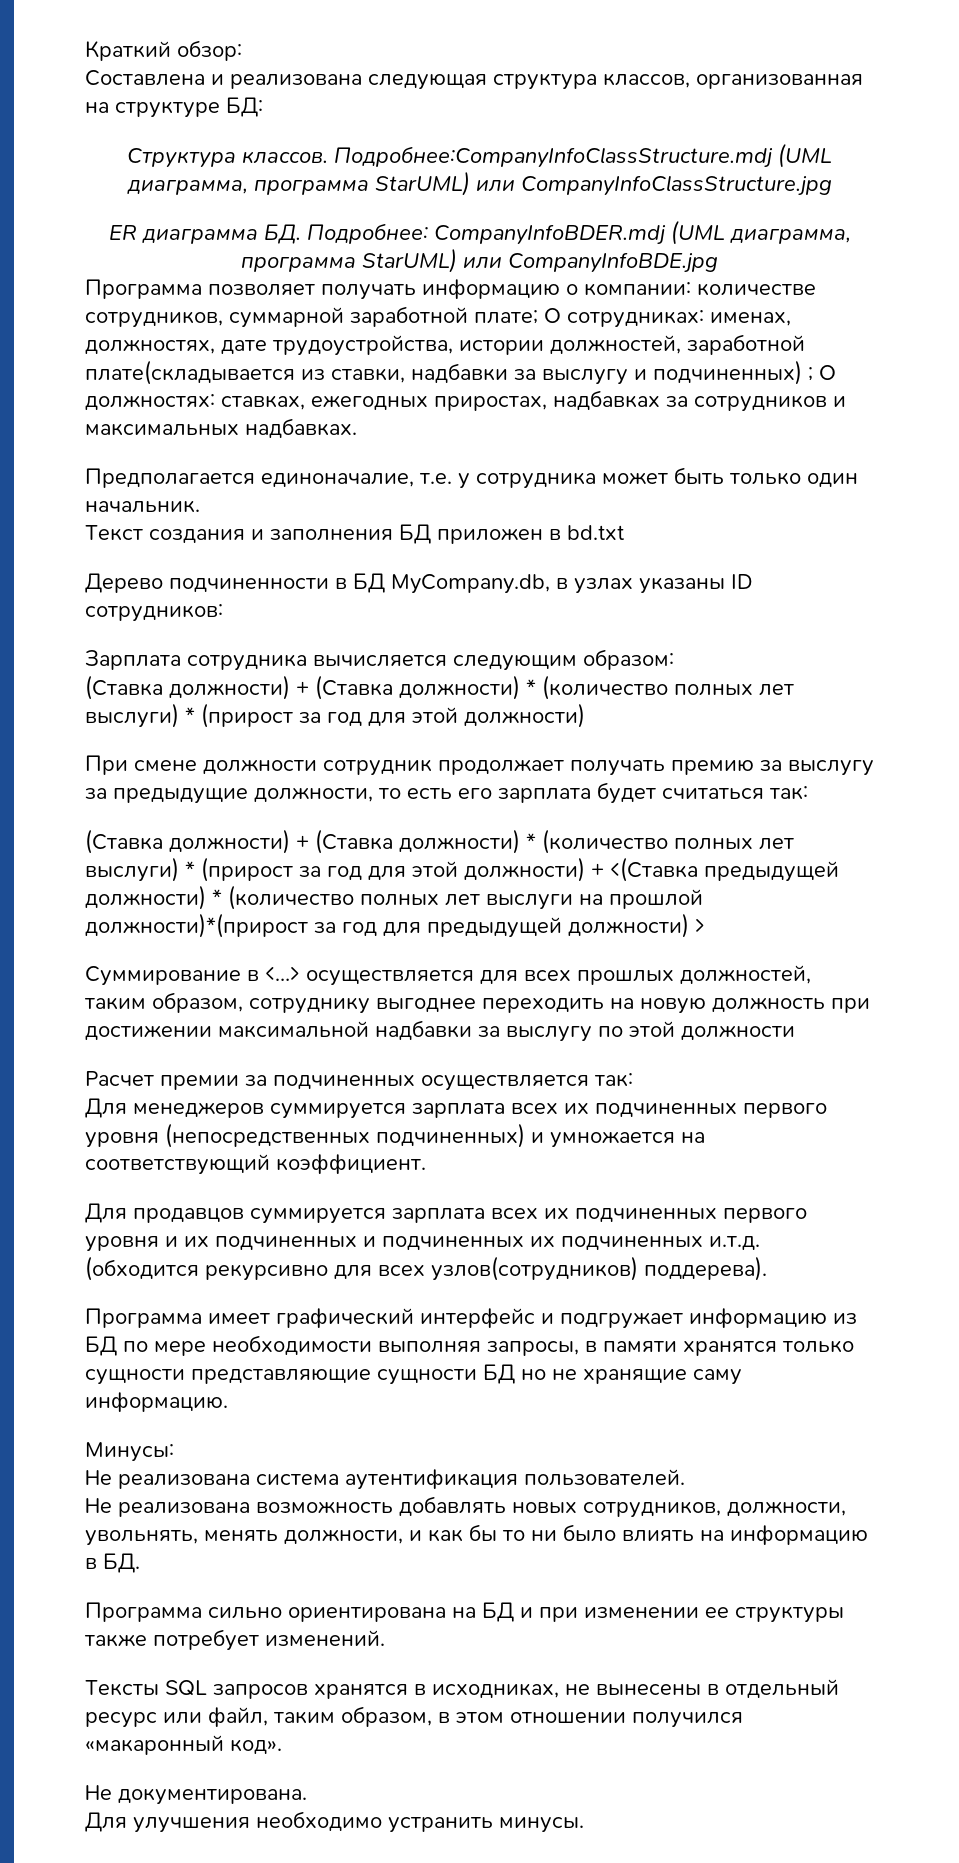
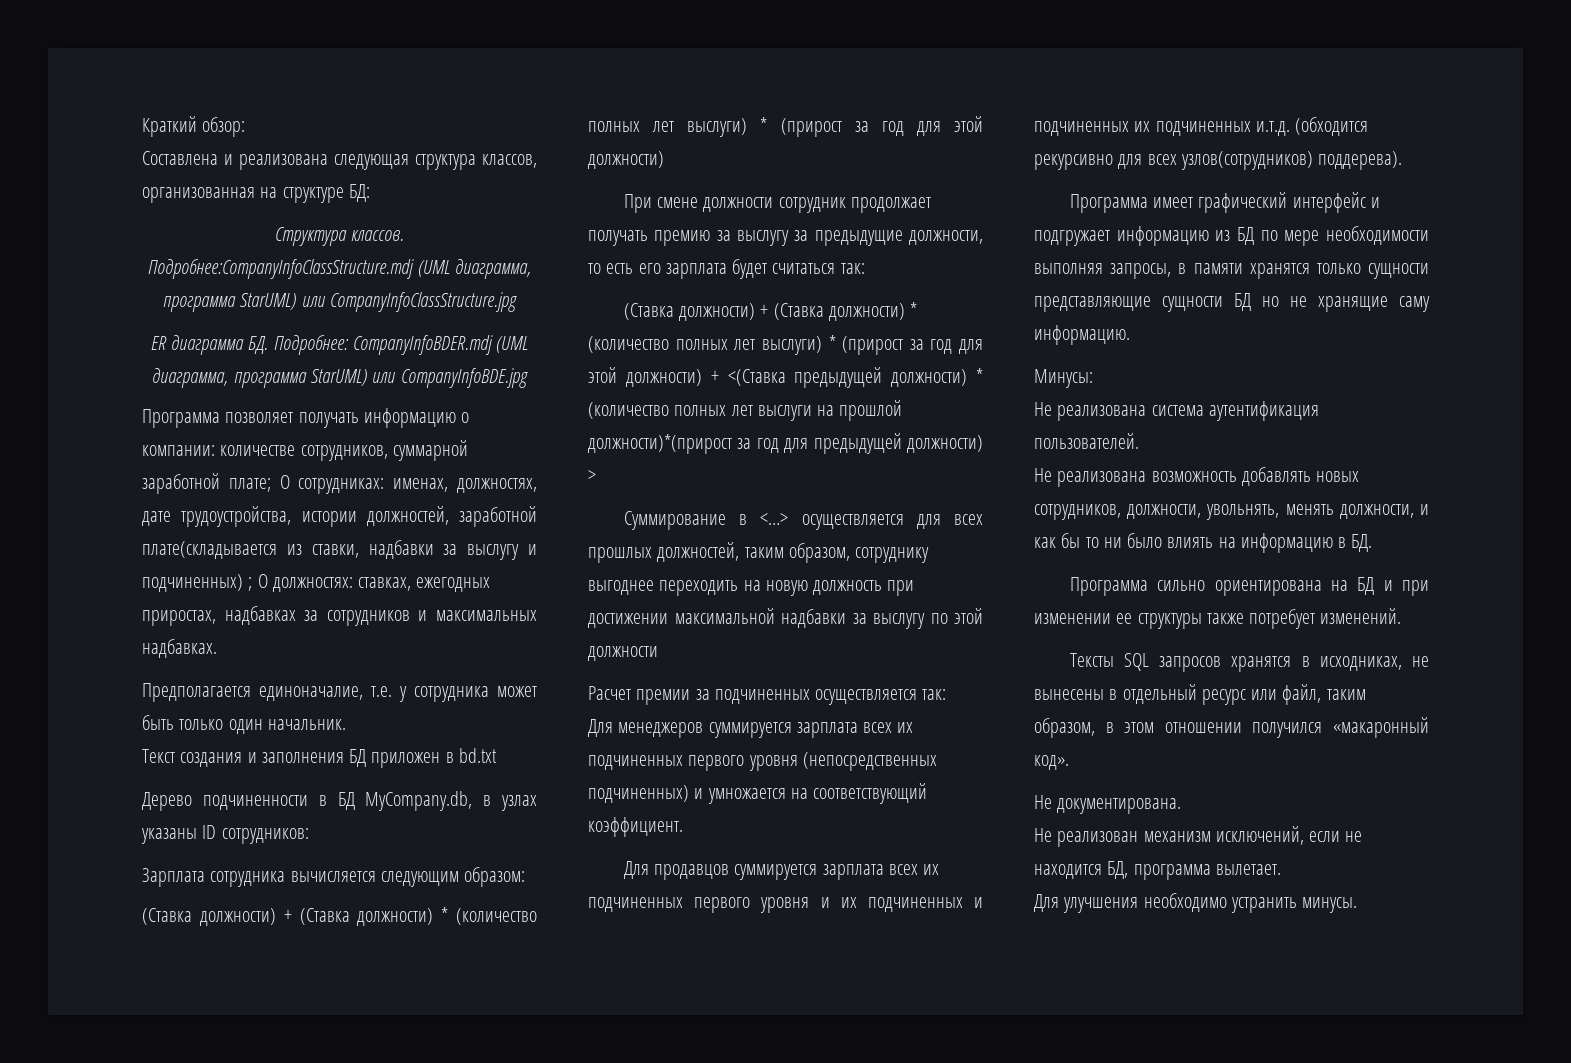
(307, 1796) none -> [1034,826,1363,847] [1034,861,1281,880] // Не реализован механизм исключений, если не находится БД, программа вылетает.

